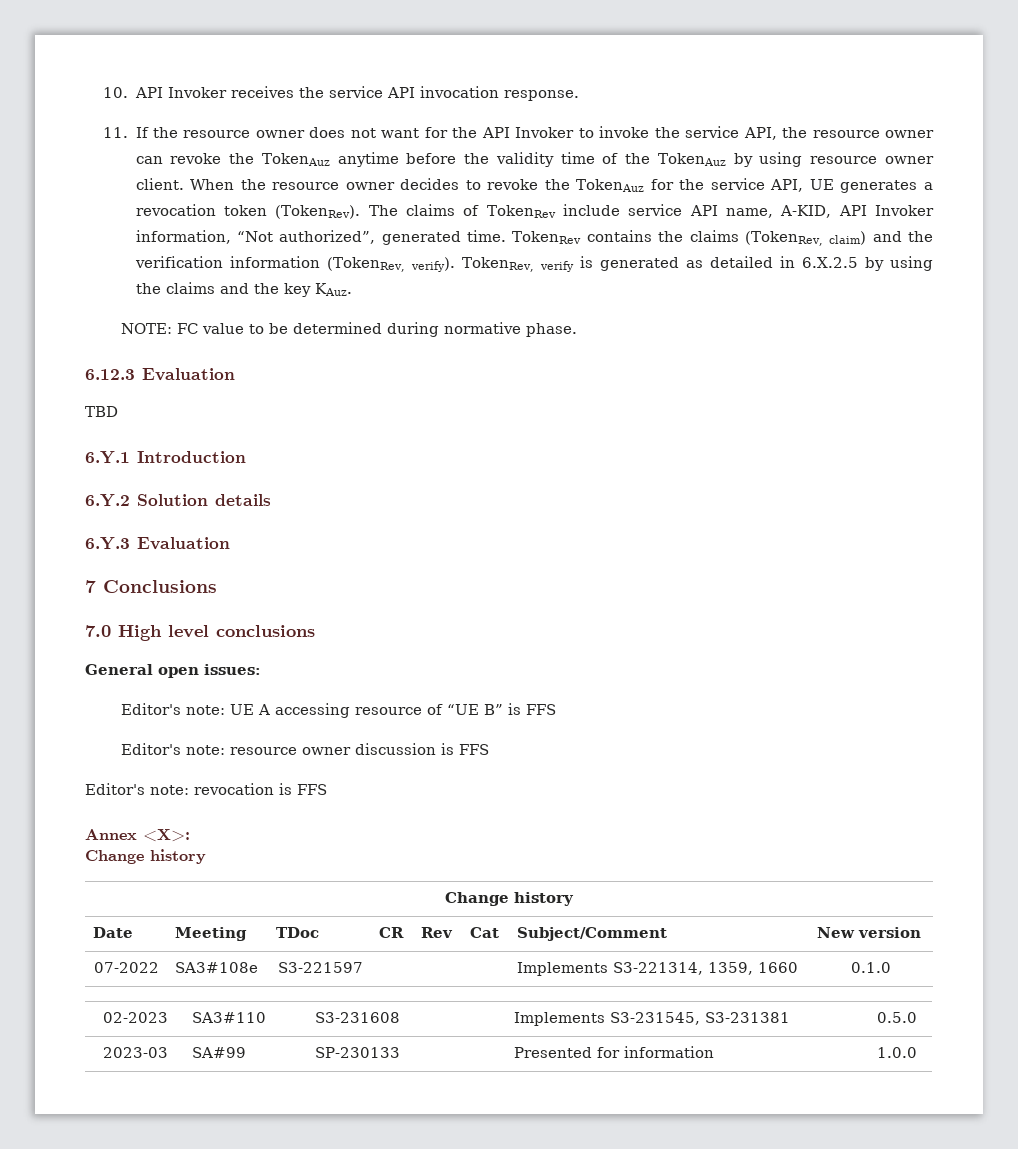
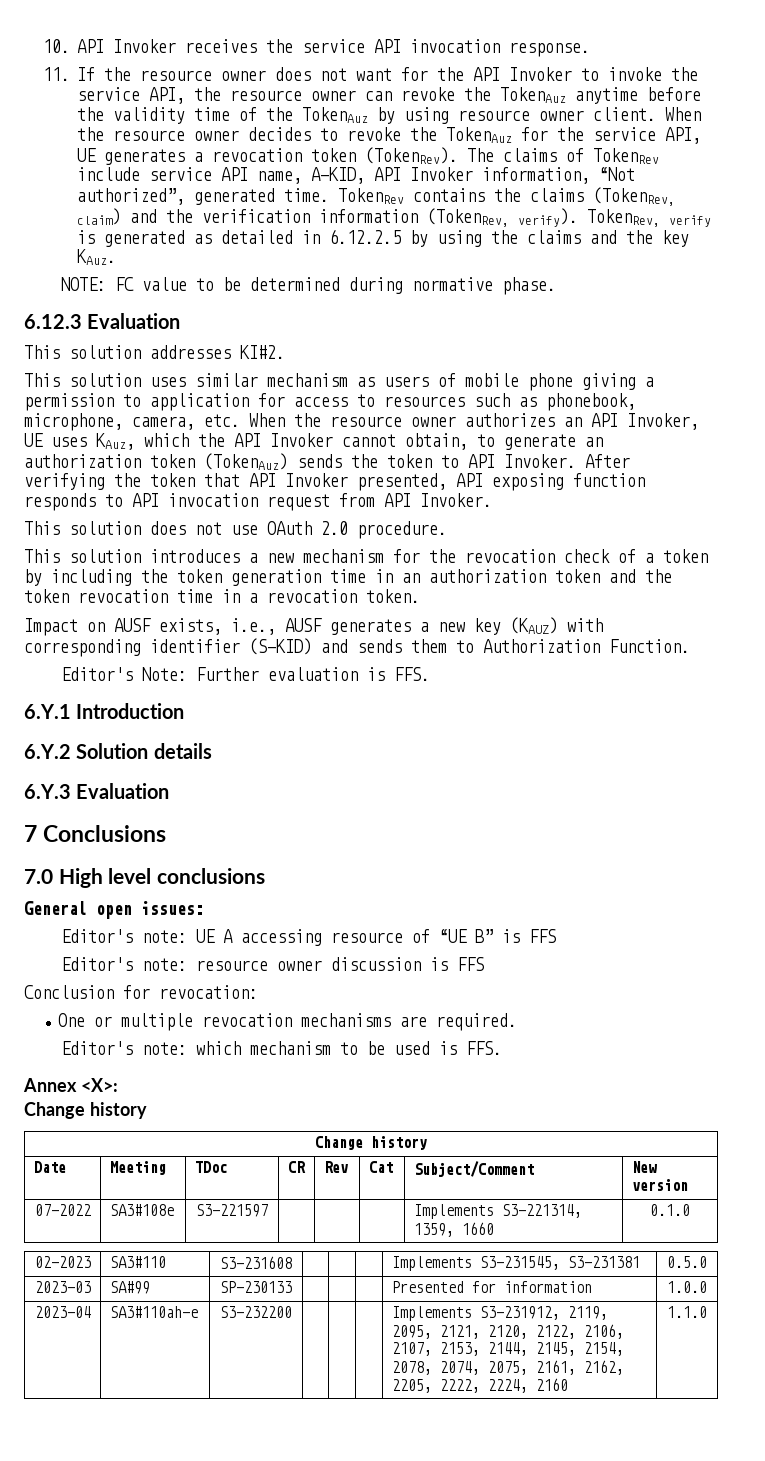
[801,257,858,268] 6.X.2.5 -> [328,229,401,244] 6.12.2.5
[85,406,118,417] TBD -> [24,345,285,359] [24,373,654,391] [24,393,636,411] [24,413,699,431] [24,433,603,450] [24,453,630,470] [24,473,645,491] [24,493,492,511] [24,521,447,539] [24,549,708,563] [24,569,672,586] [24,589,420,603] [24,617,603,636] [24,638,690,657] [61,667,431,681] This solution addresses KI#2. // This solution uses similar mechanism as users of mobile phone giving a permission to application for access to resources such as phonebook, microphone, camera, etc. When the resource owner authorizes an API Invoker, UE uses KAuz, which the API Invoker cannot obtain, to generate an authorization token (TokenAuz) sends the token to API Invoker. After verifying the token that API Invoker presented, API exposing function responds to API invocation request from API Invoker. // This solution does not use OAuth 2.0 procedure. // This solution introduces a new mechanism for the revocation check of a token by including the token generation time in an authorization token and the token revocation time in a revocation token. // Impact on AUSF exists, i.e., AUSF generates a new key (KAUZ) with corresponding identifier (S-KID) and sends them to Authorization Function. // Editor's Note: Further evaluation is FFS.
[85,783,327,795] Editor's note: revocation is FFS -> [24,985,258,999] [58,1013,518,1031] [61,1041,503,1055] Conclusion for revocation: // One or multiple revocation mechanisms are required. // Editor's note: which mechanism to be used is FFS.
(917, 1052) none -> [34,1306,91,1318] [109,1306,198,1318] [220,1306,292,1318] [391,1306,608,1321] [391,1324,624,1339] [391,1342,624,1356] [391,1360,624,1375] [391,1378,568,1393] [667,1306,707,1318] // 2023-04 | SA3#110ah-e | S3-232200 | | | | Implements S3-231912, 2119, 2095, 2121, 2120, 2122, 2106, 2107, 2153, 2144, 2145, 2154, 2078, 2074, 2075, 2161, 2162, 2205, 2222, 2224, 2160 | 1.1.0

